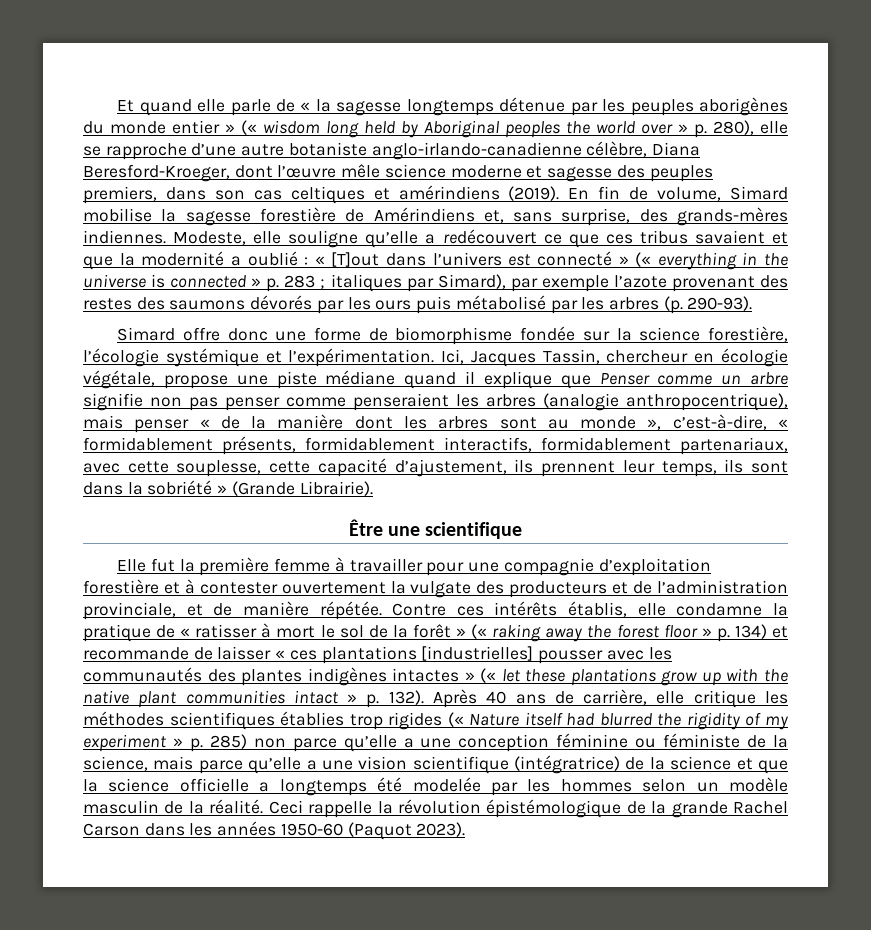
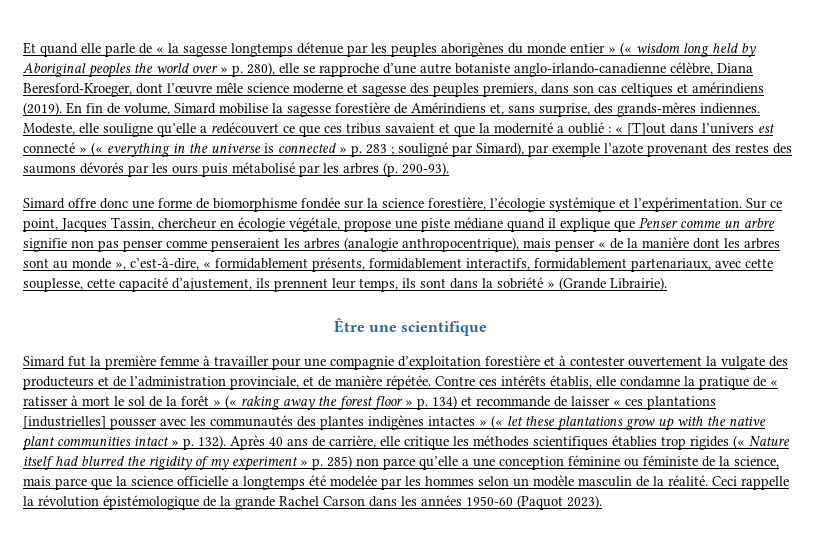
[330,274,402,292] italiques -> [398,142,448,157] souligné
[441,349,465,364] Ici, -> [746,198,782,209] [23,218,58,232] Sur ce point,
[117,559,147,572] Elle -> [23,356,65,367] Simard
[248,755,753,774] qu’elle a une vision scientifique (intégratrice) de la science et -> (87, 484) none

